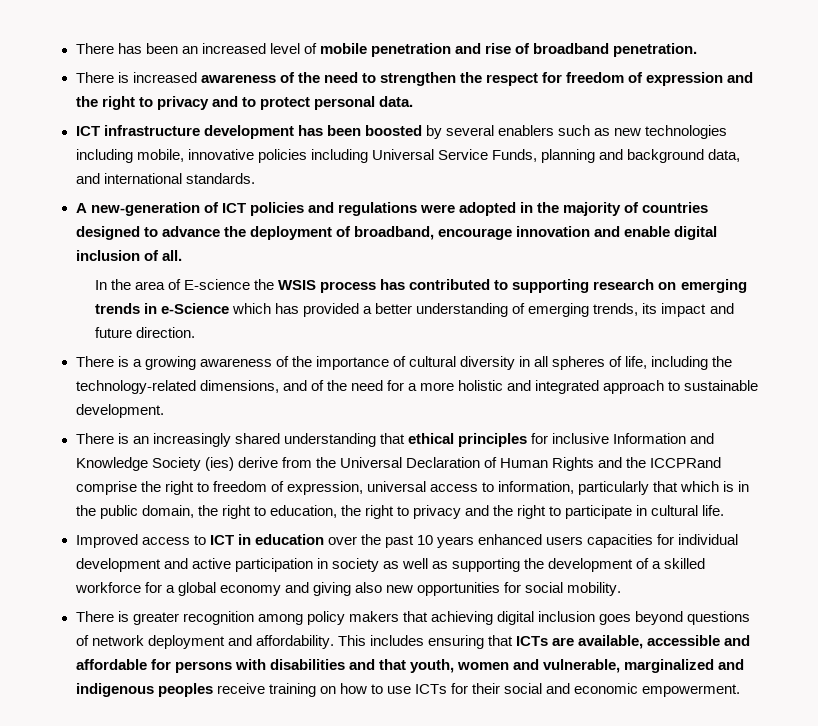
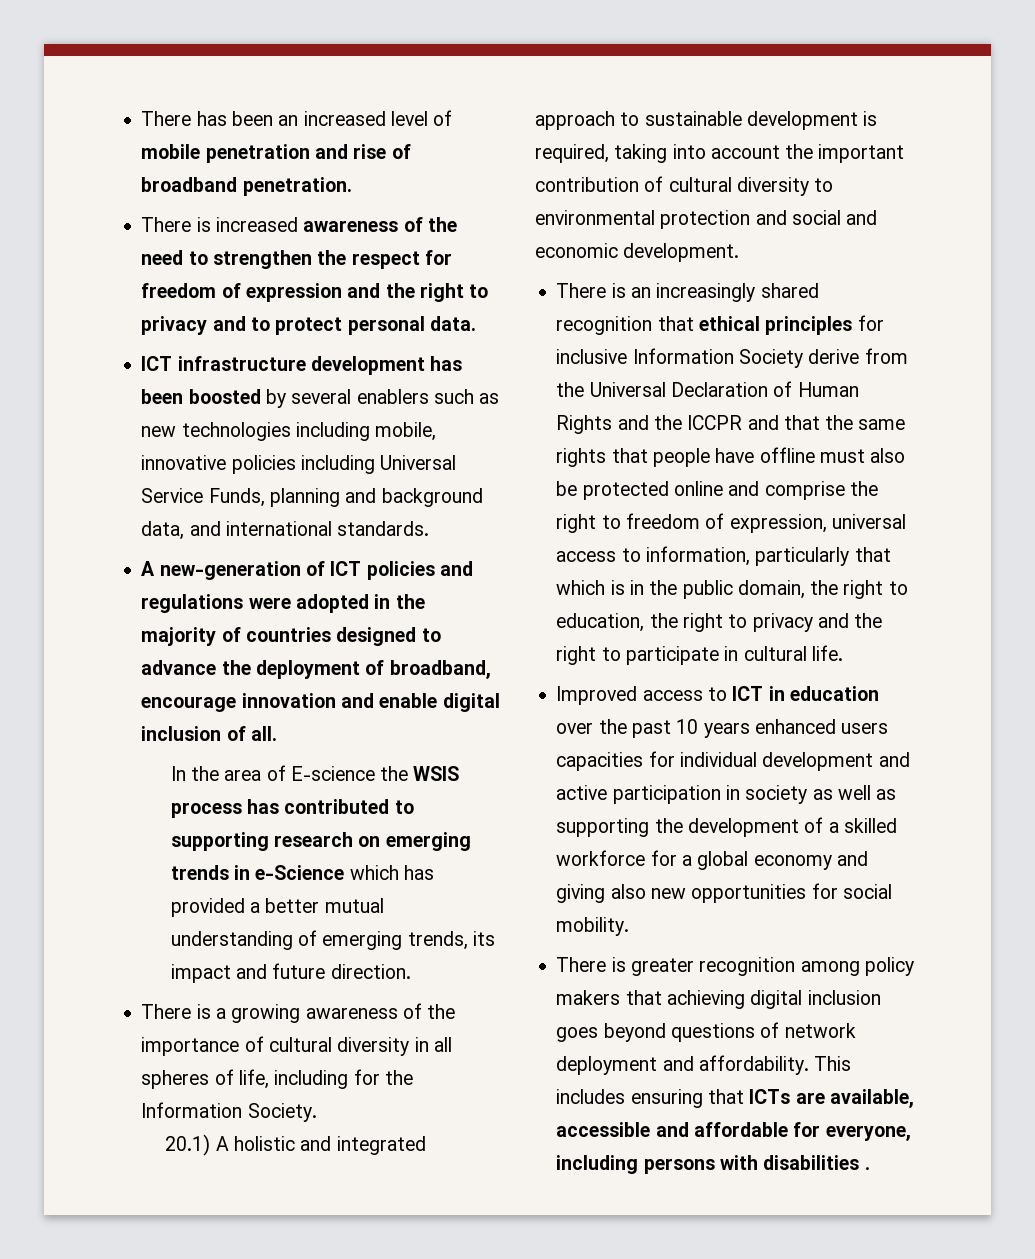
(413, 308) none -> [324,898,384,913] mutual
[712,356,733,367] [75,380,454,394] the technology-related dimensions, and of the need for a more -> [353,1069,413,1085] [141,1102,317,1122] [165,1134,229,1156] for the Information Society. // 20.1) A
(759, 385) none -> [746,111,878,130] [535,144,905,163] [535,176,834,196] [535,210,878,229] [535,243,618,258] development is required, taking into account the important contribution of cultural diversity to environmental protection and social and economic
[283,433,376,447] understanding -> [556,316,653,335] recognition
[690,433,715,444] [75,457,234,471] and Knowledge Society (ies) -> [738,349,803,368] Society
[650,457,722,468] ICCPRand -> [687,415,906,430] [556,447,906,467] [556,481,760,500] ICCPR and that the same rights that people have offline must also be protected online and
(171, 664) none -> [825,1125,911,1141] [556,1155,639,1174] everyone, including
[348,659,745,673] [75,683,741,697] and that youth, women and vulnerable, marginalized and indigenous peoples receive training on how to use ICTs for their social and economic empowerment. -> [864,1167,870,1170] .

